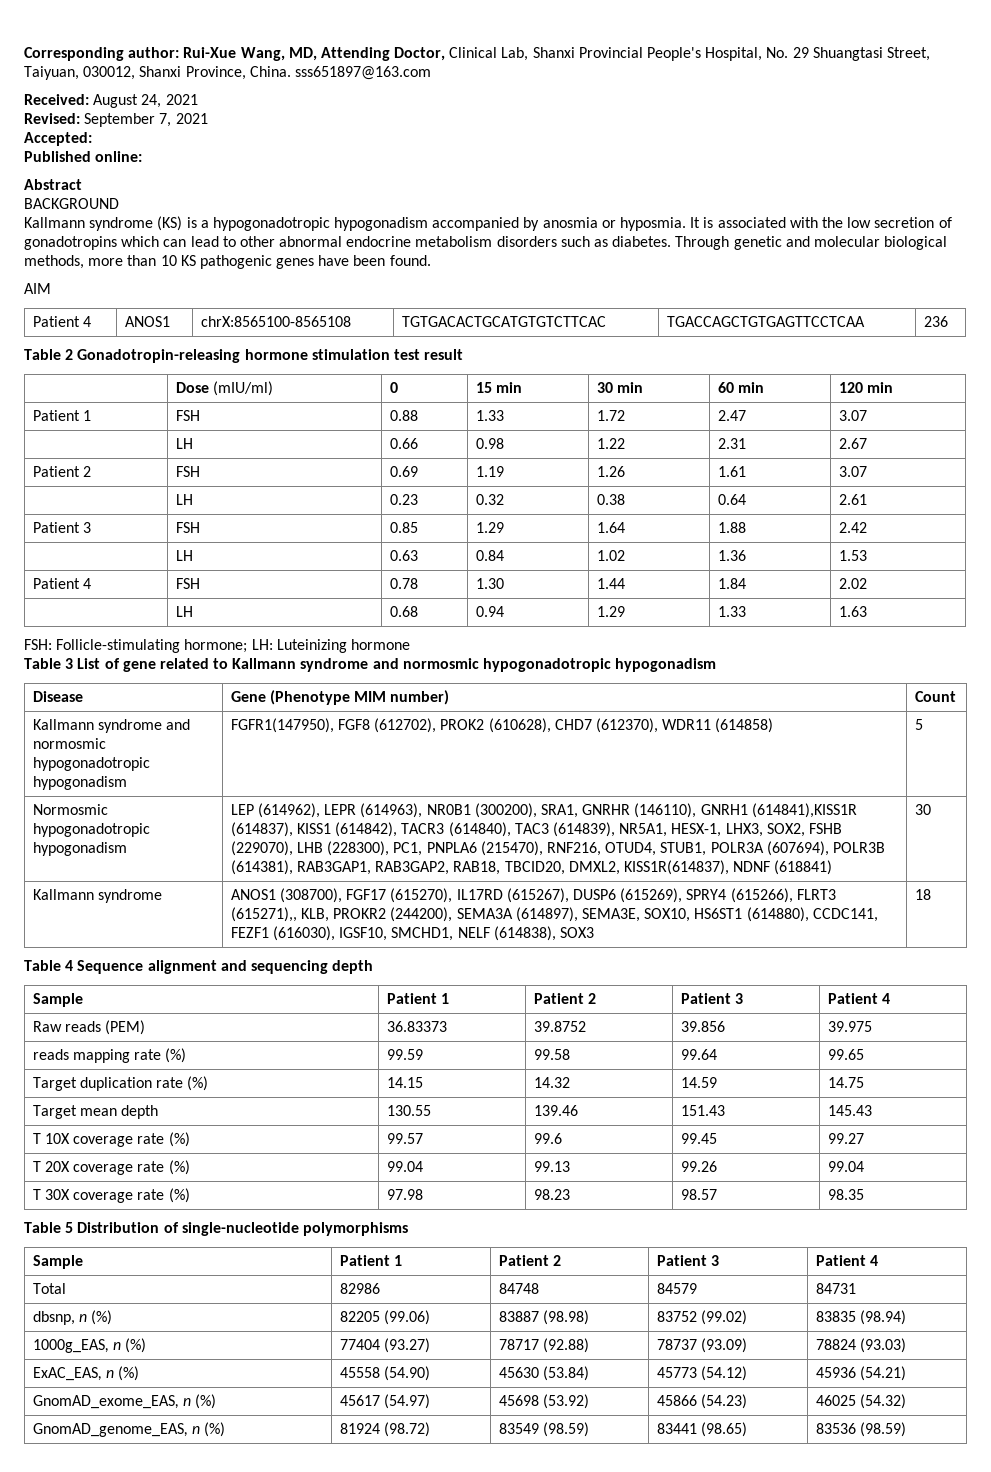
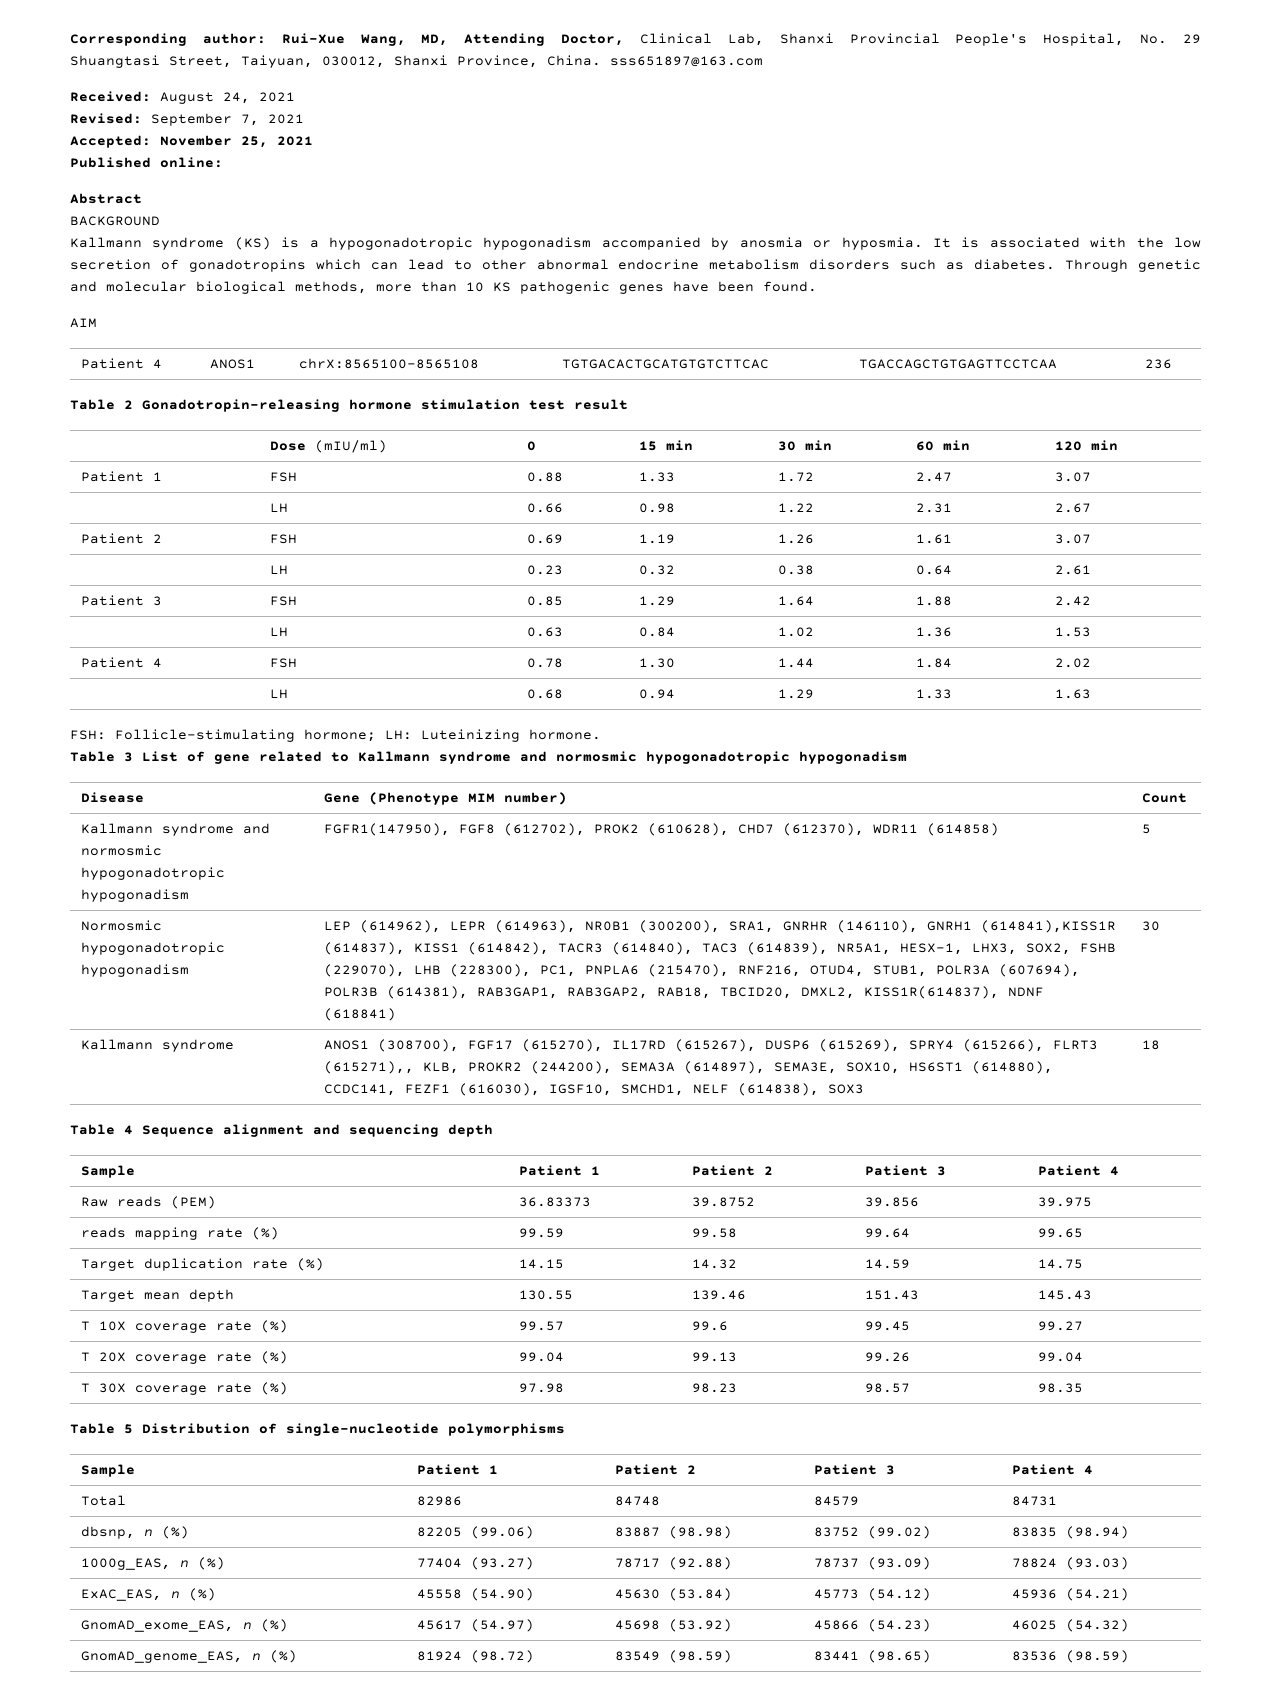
(92, 139) none -> [160,135,313,148] November 25, 2021
[350,639,410,650] hormone -> [529,729,601,740] hormone.

